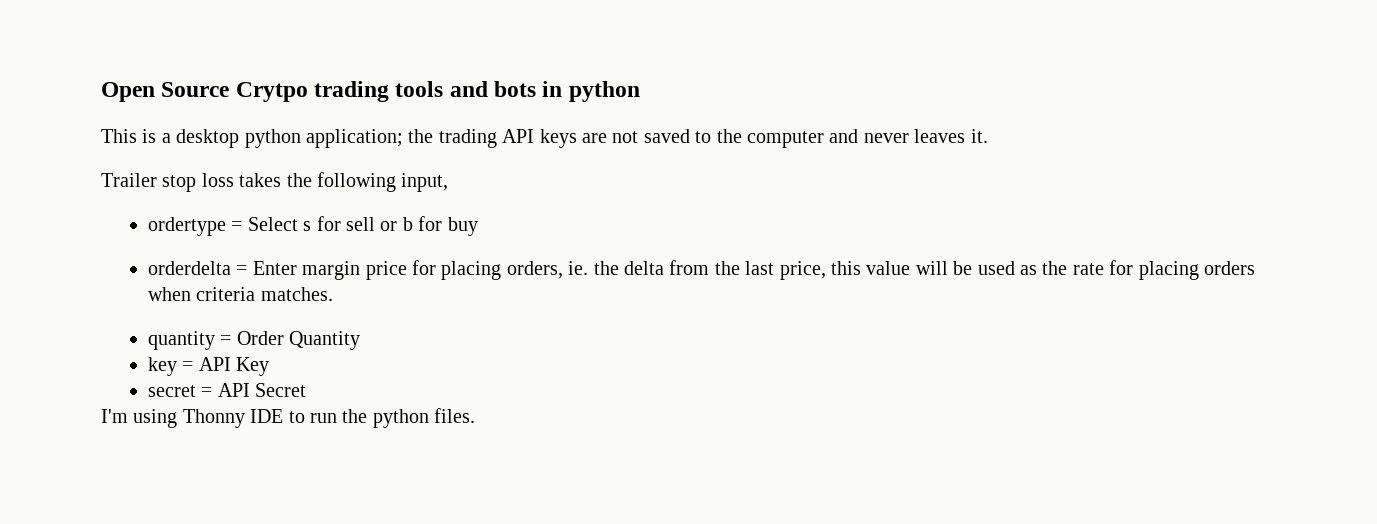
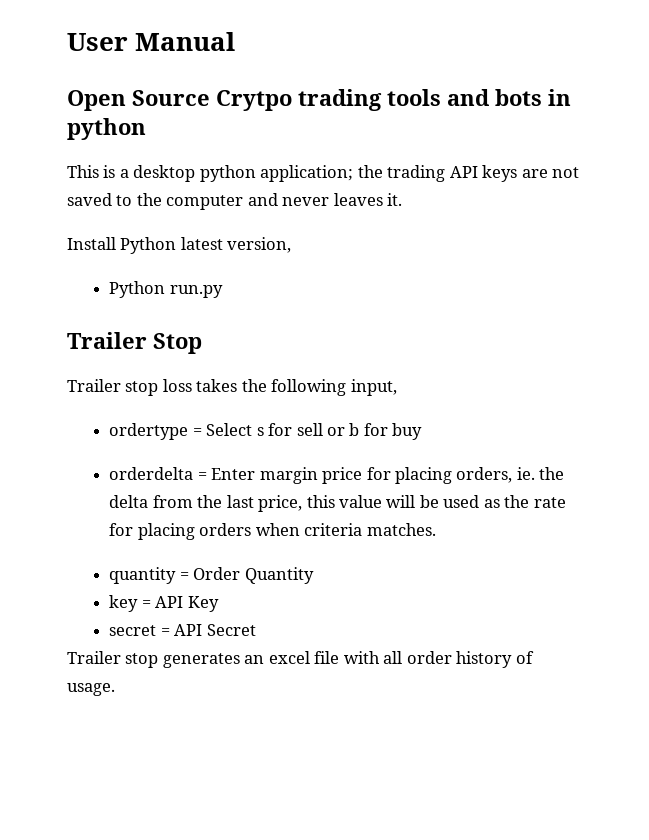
(101, 92) none -> [67,32,236,51] User Manual //
(988, 136) none -> [67,237,292,254] [109,281,223,298] [67,332,202,354] // Install Python latest version, // Python run.py // Trailer Stop
[101,408,476,428] I'm using Thonny IDE to run the python files. -> [67,651,534,668] [67,683,115,696] Trailer stop generates an excel file with all order history of usage.

